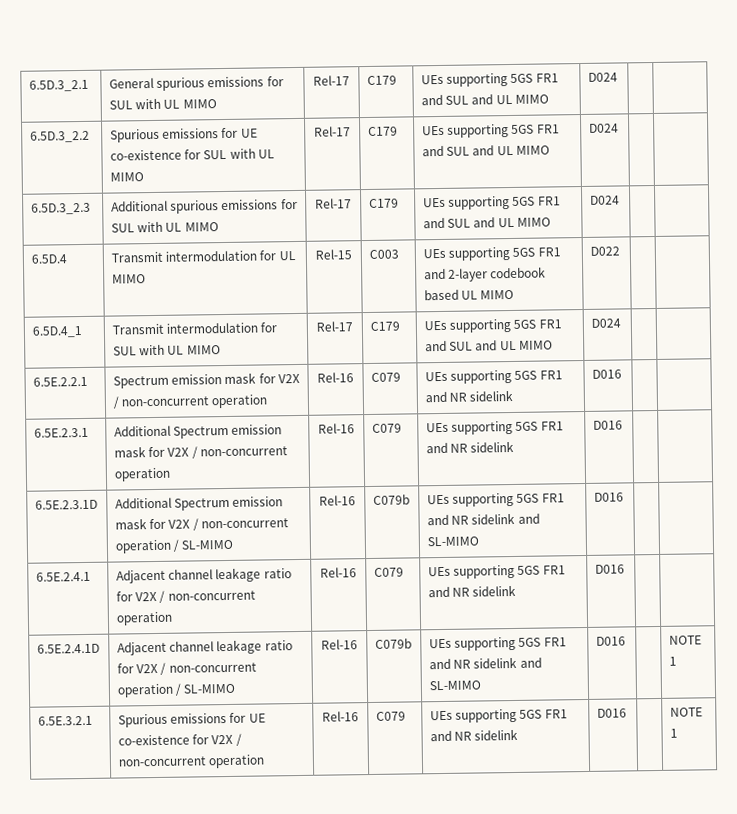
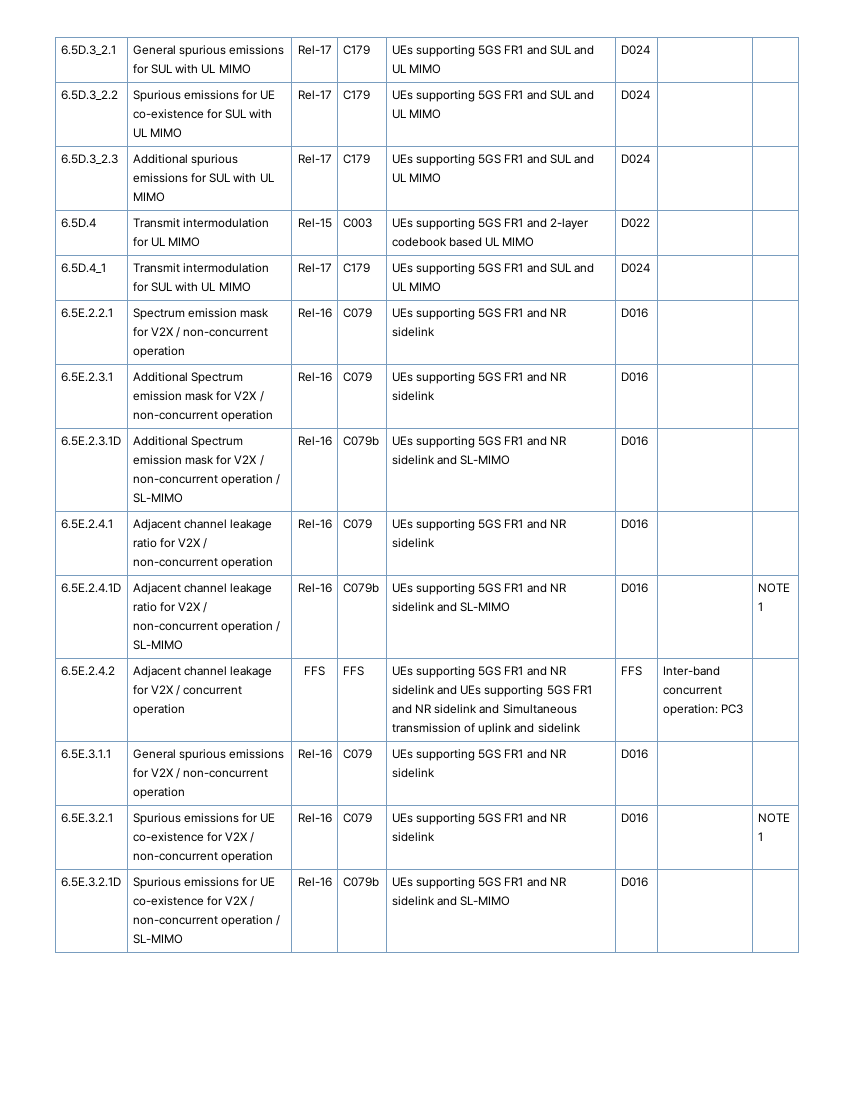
(677, 661) none -> [60,666,115,676] [132,666,273,678] [132,685,243,696] [132,704,185,716] [304,666,325,676] [342,666,364,676] [391,666,567,678] [391,685,592,697] [391,704,577,714] [391,723,581,735] [620,666,642,676] [662,666,720,676] [662,686,722,695] [662,704,743,716] [60,749,111,759] [132,749,285,761] [132,768,269,779] [132,787,185,799] [297,749,332,759] [342,749,372,759] [391,749,567,761] [391,768,435,778] [620,749,648,759] // 6.5E.2.4.2 | Adjacent channel leakage for V2X / concurrent operation | FFS | FFS | UEs supporting 5GS FR1 and NR sidelink and UEs supporting 5GS FR1 and NR sidelink and Simultaneous transmission of uplink and sidelink | FFS | Inter-band concurrent operation: PC3 | // 6.5E.3.1.1 | General spurious emissions for V2X / non-concurrent operation | Rel-16 | C079 | UEs supporting 5GS FR1 and NR sidelink | D016 | |
(678, 733) none -> [60,877,121,887] [132,877,276,889] [132,896,255,907] [132,915,281,927] [132,934,183,944] [297,877,332,887] [342,877,379,887] [391,877,567,889] [391,896,511,906] [620,877,648,887] // 6.5E.3.2.1D | Spurious emissions for UE co-existence for V2X / non-concurrent operation / SL-MIMO | Rel-16 | C079b | UEs supporting 5GS FR1 and NR sidelink and SL-MIMO | D016 | |

